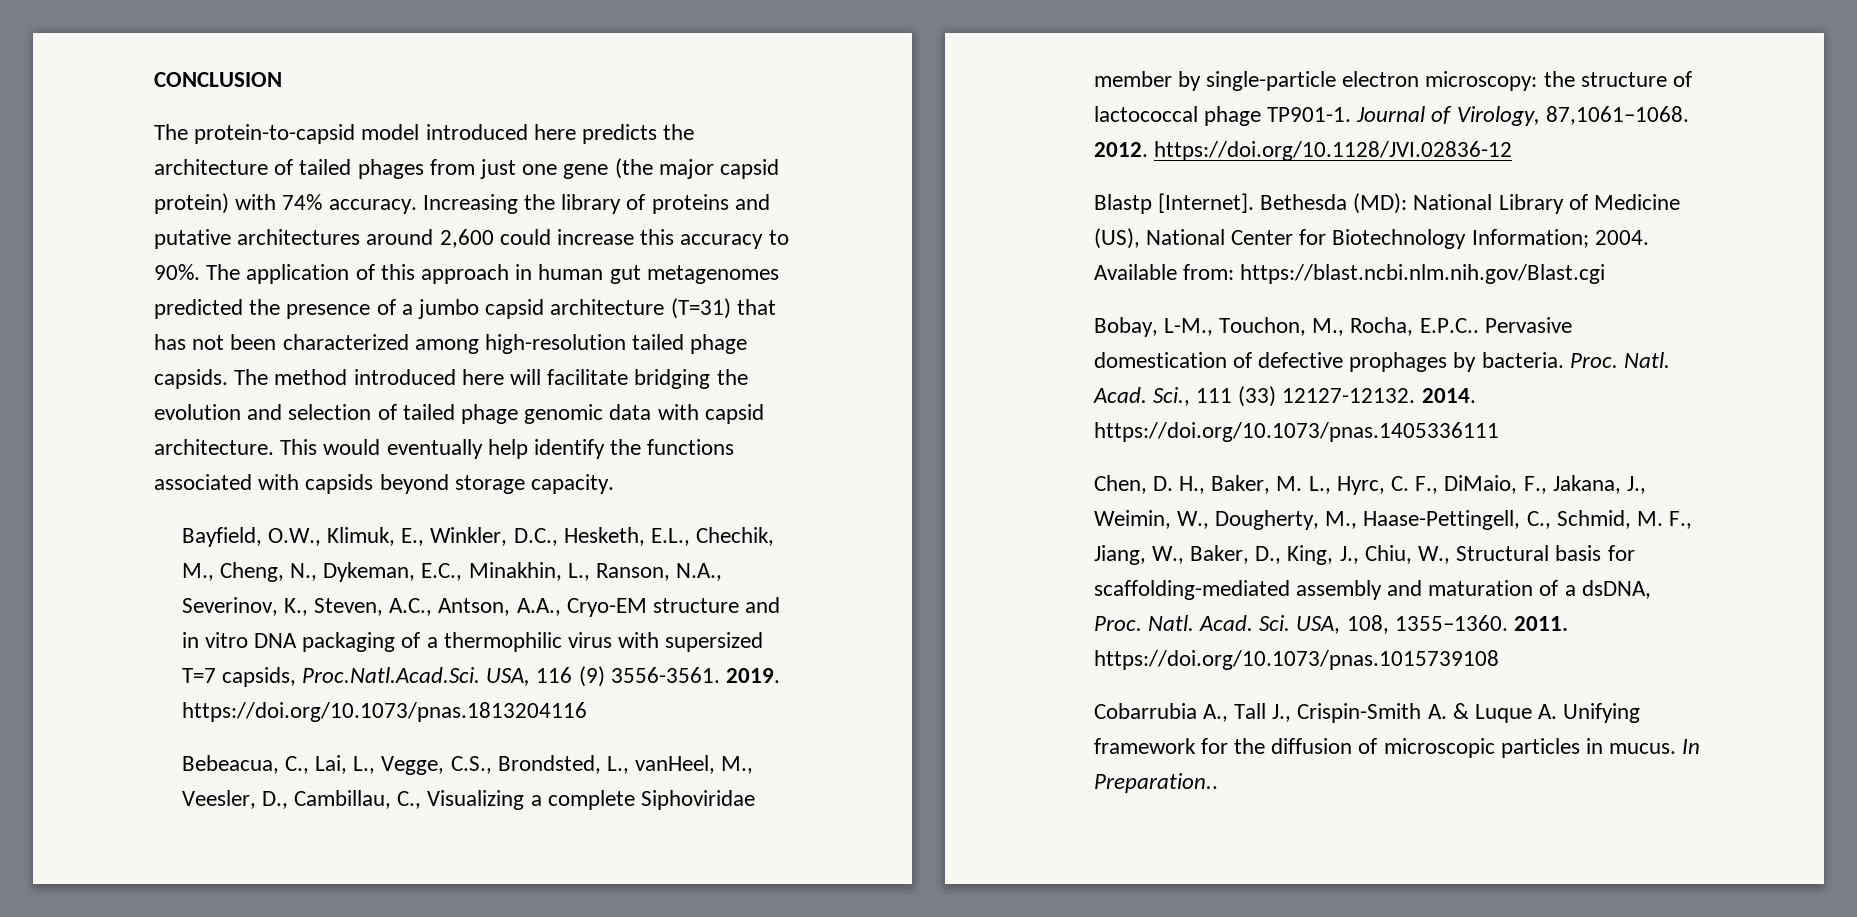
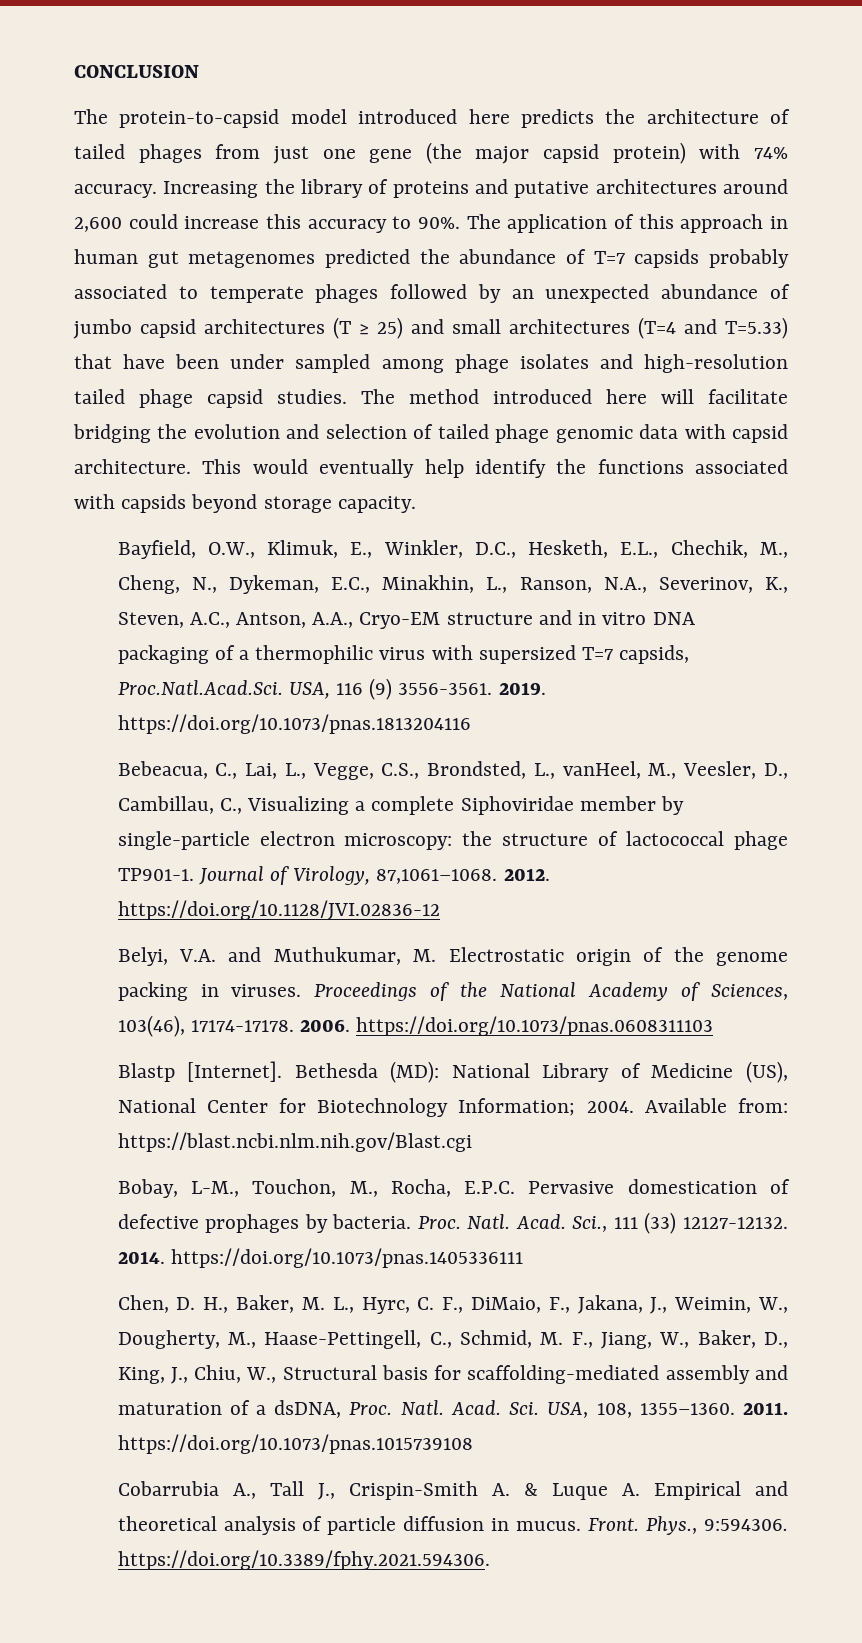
[286,298,776,319] [154,334,479,354] presence of a jumbo capsid architecture (T=31) that has not been characterized among -> [459,249,789,268] [74,284,790,303] [73,317,788,339] [74,354,633,373] abundance of T=7 capsids probably associated to temperate phages followed by an unexpected abundance of jumbo capsid architectures (T ≥ 25) and small architectures (T=4 and T=5.33) that have been under sampled among phage isolates and
[154,369,228,389] capsids. -> [207,389,347,408] capsid studies.
(1512, 151) none -> [117,947,789,966] [117,982,788,1001] [117,1015,714,1037] // Belyi, V.A. and Muthukumar, M. Electrostatic origin of the genome packing in viruses. Proceedings of the National Academy of Sciences, 103(46), 17174-17178. 2006. https://doi.org/10.1073/pnas.0608311103
[1419,318,1479,333] E.P.C.. -> [464,1181,516,1194] E.P.C.
[1563,703,1641,723] [1093,738,1701,758] [1093,773,1218,793] Unifying framework for the diffusion of microscopic particles in mucus. In Preparation.. -> [653,1481,788,1500] [117,1516,788,1535] [117,1550,490,1570] Empirical and theoretical analysis of particle diffusion in mucus. Front. Phys., 9:594306. https://doi.org/10.3389/fphy.2021.594306.

